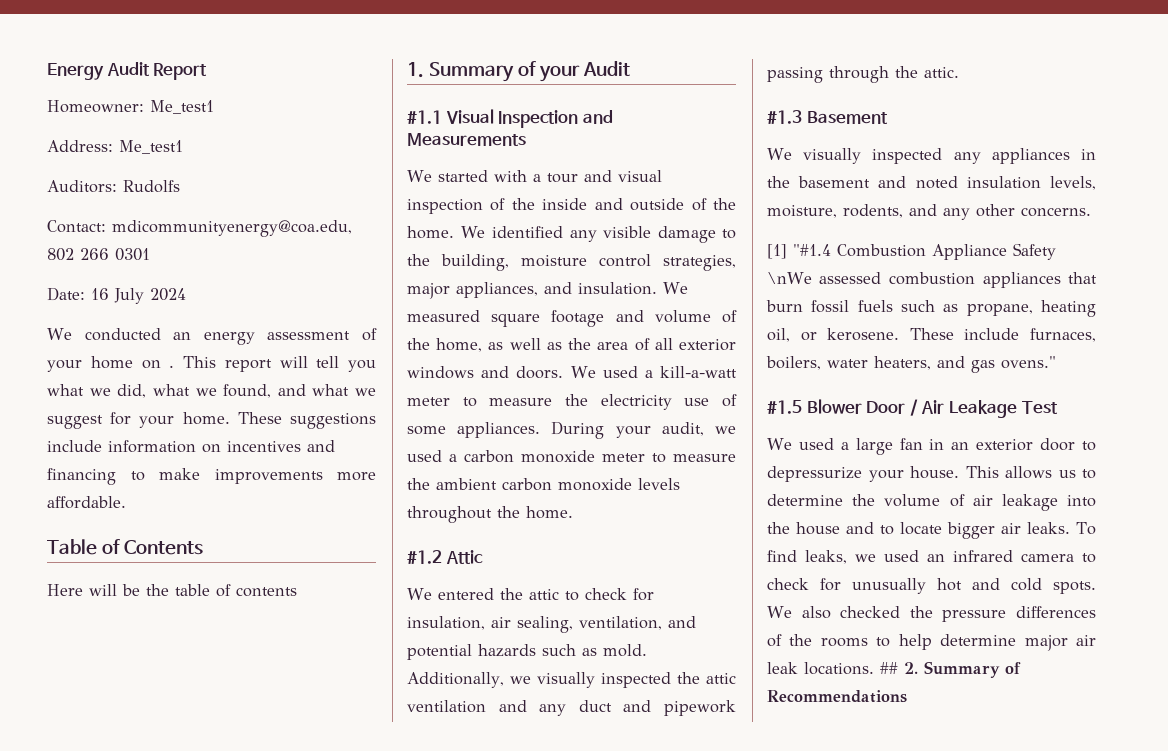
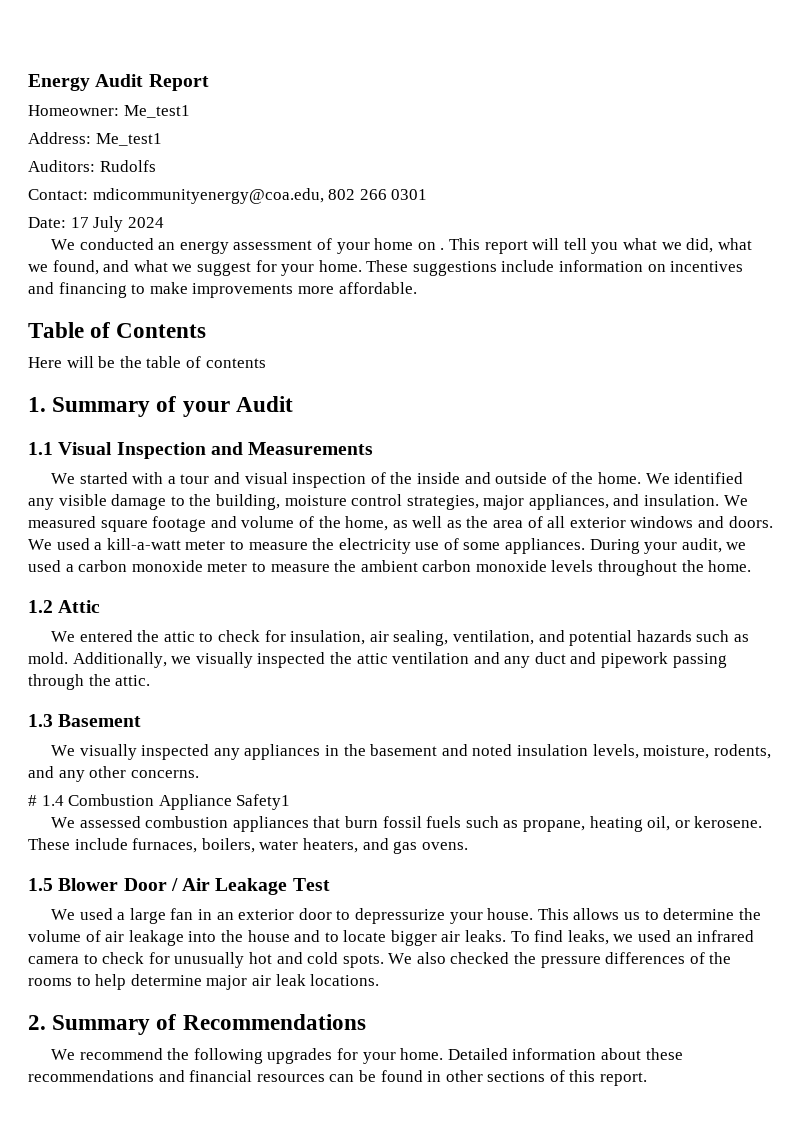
[91,288,109,300] 16 -> [70,217,89,228] 17
[407,110,442,124] #1.1 -> [28,442,53,455] 1.1
[407,550,442,564] #1.2 -> [28,600,53,613] 1.2
[767,110,802,124] #1.3 -> [28,714,53,727] 1.3
[767,243,1056,260] [767,272,812,284] [1] "#1.4 Combustion Appliance Safety \nWe -> [28,794,291,810] [51,817,76,828] # 1.4 Combustion Appliance Safety1 // We
[1001,356,1056,369] [767,400,802,414] ovens." // #1.5 -> [421,842,468,850] [28,878,53,891] ovens. // 1.5
[880,662,898,674] ## -> (380, 980) //
(907, 696) none -> [51,1048,683,1064] [28,1070,648,1086] // We recommend the following upgrades for your home. Detailed information about these recommendations and financial resources can be found in other sections of this report.

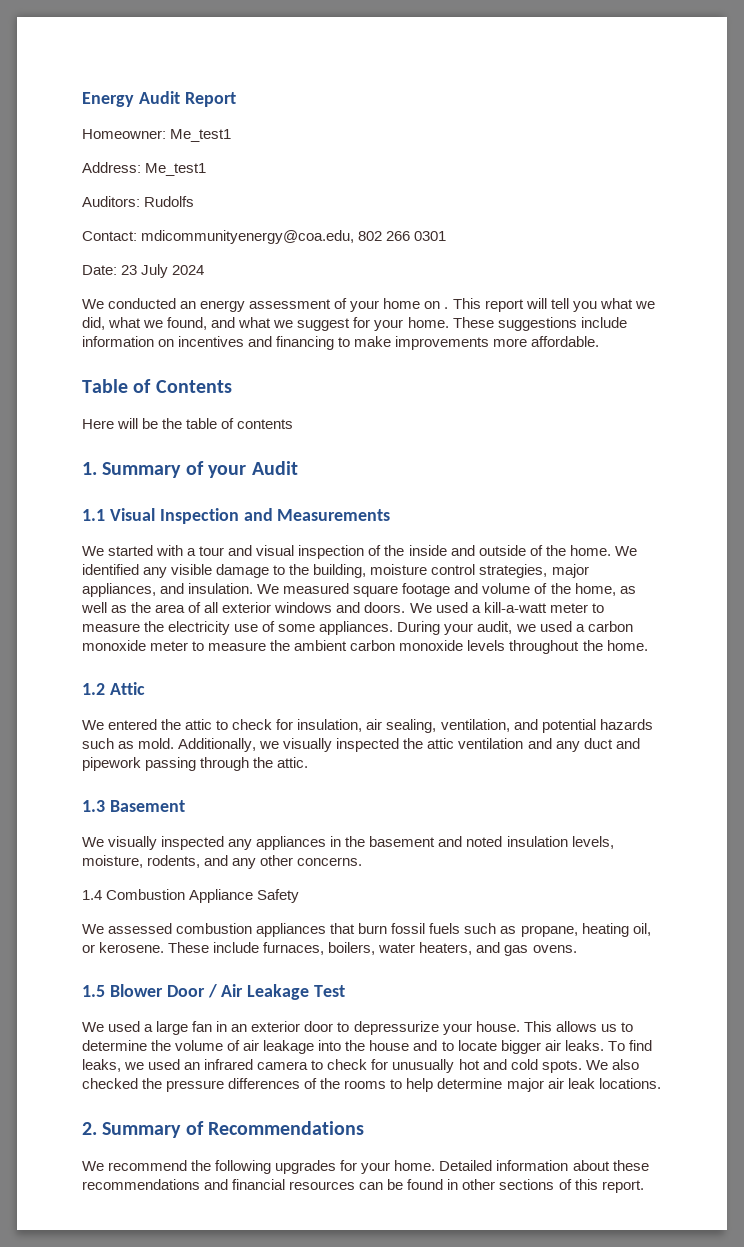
[70,217,89,228] 17 -> [121,265,138,275] 23
[28,795,37,806] # -> (363, 861) none
[236,794,291,810] Safety1 -> [257,889,300,903] Safety

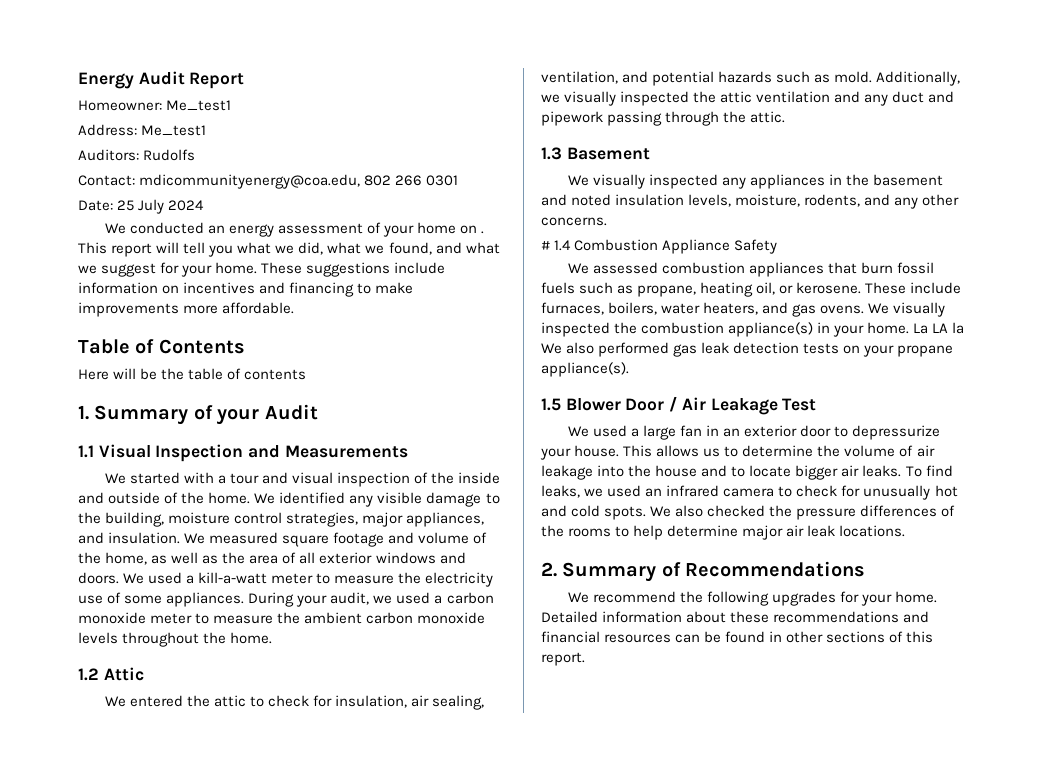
[121,265,138,275] 23 -> [117,200,135,211] 25
(363, 861) none -> [541,241,550,250] #
(577, 949) none -> [868,302,946,317] [541,322,965,337] [541,342,954,357] [541,362,629,377] We visually inspected the combustion appliance(s) in your home. La LA la We also performed gas leak detection tests on your propane appliance(s).

